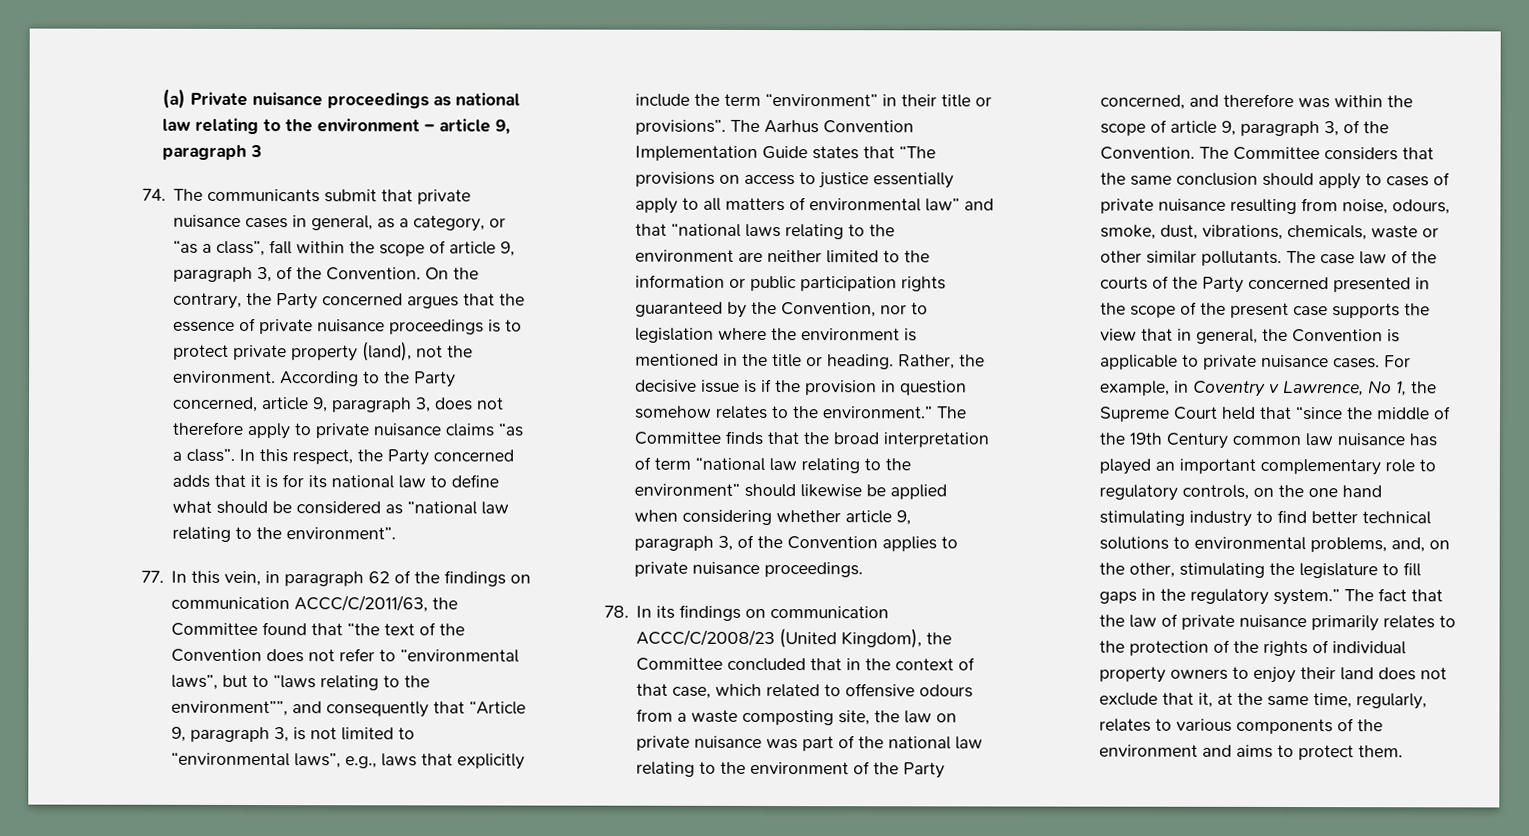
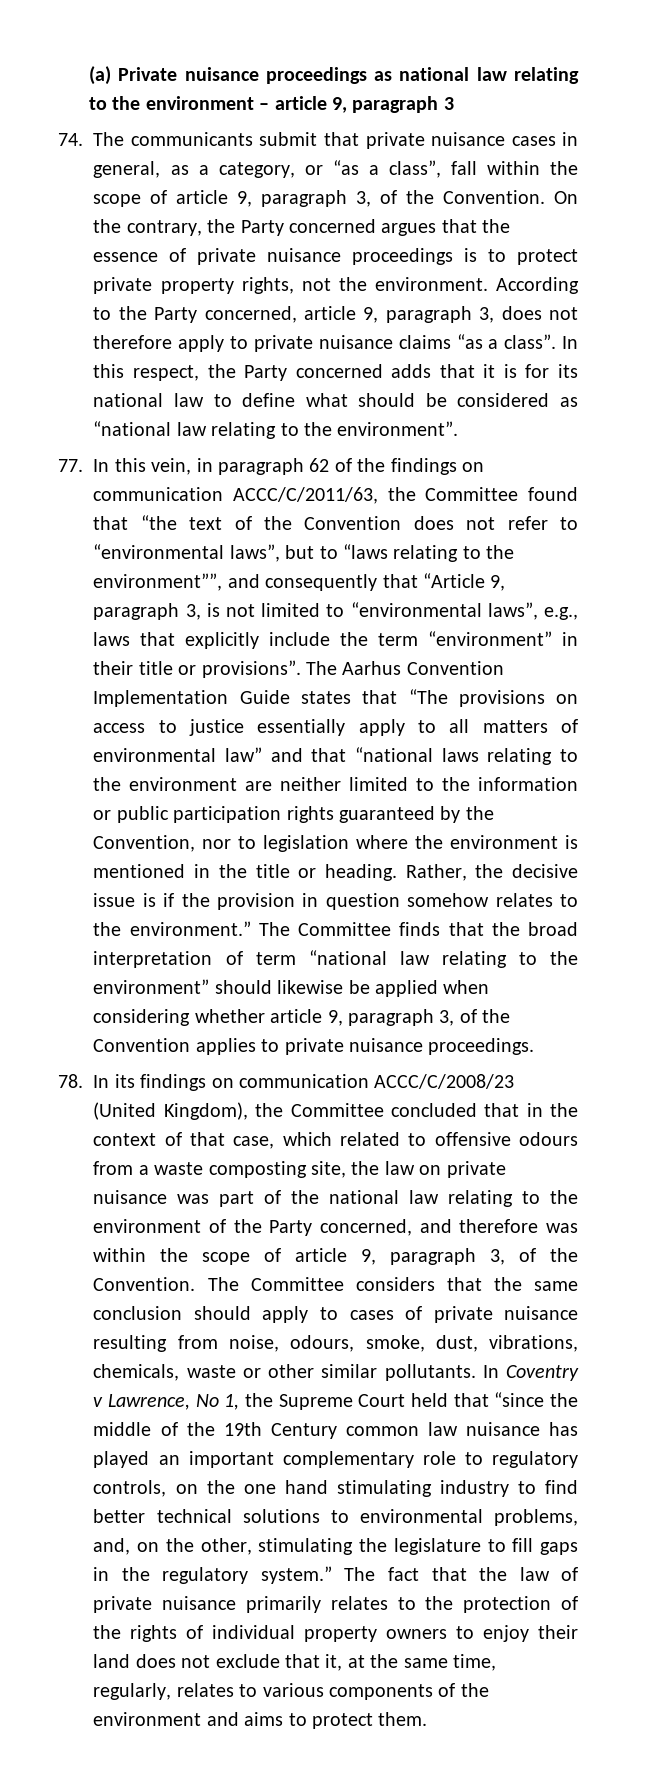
[362,341,413,362] (land), -> [241,277,294,294] rights,
[1286,250,1438,265] [1100,275,1431,293] [1100,301,1431,319] [1100,328,1401,344] [1100,354,1412,370] [1100,380,1190,396] The case law of the courts of the Party concerned presented in the scope of the present case supports the view that in general, the Convention is applicable to private nuisance cases. For example, in -> [482,1365,499,1378] In

